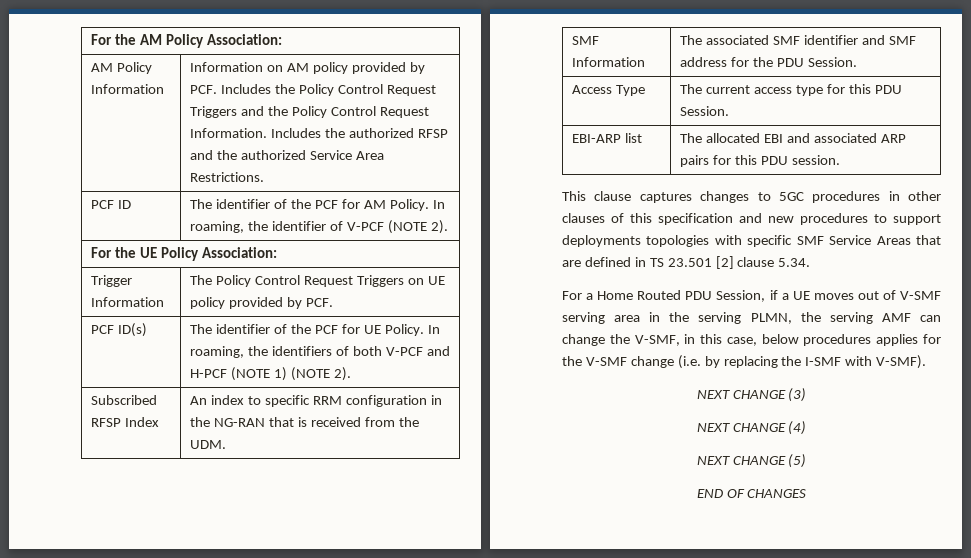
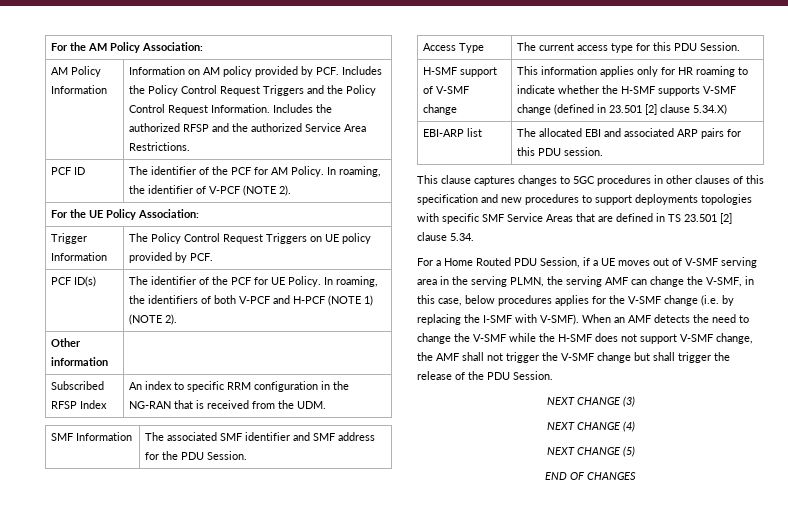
(351, 374) none -> [51,338,82,347] [51,357,109,366] // Other information |
(730, 111) none -> [423,67,498,77] [423,86,470,94] [423,104,458,115] [517,66,749,77] [517,85,737,96] [517,104,728,115] // H-SMF support of V-SMF change | This information applies only for HR roaming to indicate whether the H-SMF supports V-SMF change (defined in 23.501 [2] clause 5.34.X)
(927, 362) none -> [582,314,749,323] [417,333,753,344] [417,352,730,363] [417,371,553,380] When an AMF detects the need to change the V-SMF while the H-SMF does not support V-SMF change, the AMF shall not trigger the V-SMF change but shall trigger the release of the PDU Session.

